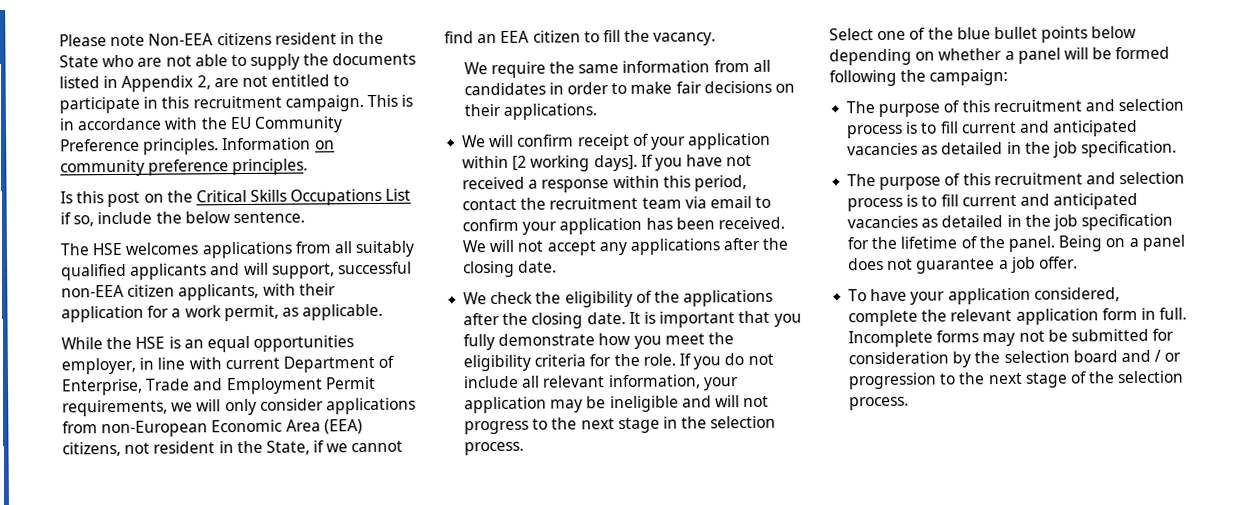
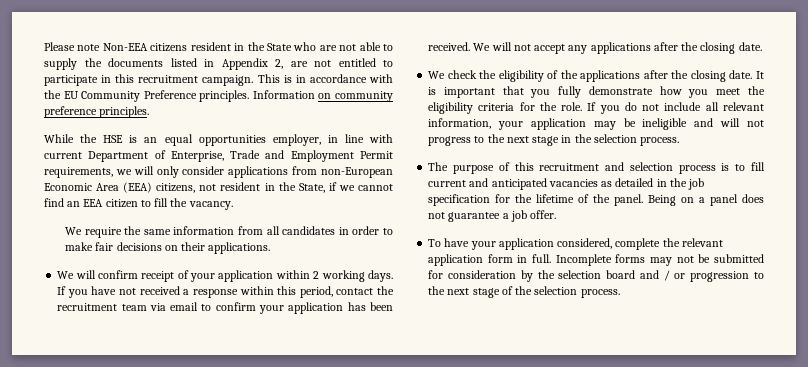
[60,188,412,208] [60,211,305,227] [60,240,416,259] [61,261,412,281] [61,283,336,301] [61,303,384,323] // Is this post on the Critical Skills Occupations List if so, include the below sentence. // The HSE welcomes applications from all suitably qualified applicants and will support, successful non-EEA citizen applicants, with their application for a work permit, as applicable. -> (150, 112) none
[512,154,638,172] [2 working days]. -> [313,270,393,282] 2 working days.
[829,25,1138,43] [829,46,1171,66] [829,68,1009,87] [846,98,1185,117] [847,119,1139,139] [847,140,1178,158] // Select one of the blue bullet points below depending on whether a panel will be formed following the campaign: // The purpose of this recruitment and selection process is to fill current and anticipated vacancies as detailed in the job specification. -> (680, 141) none

